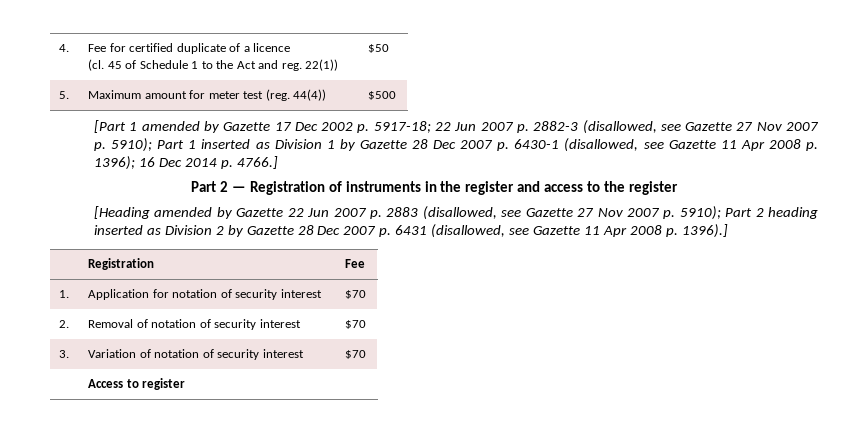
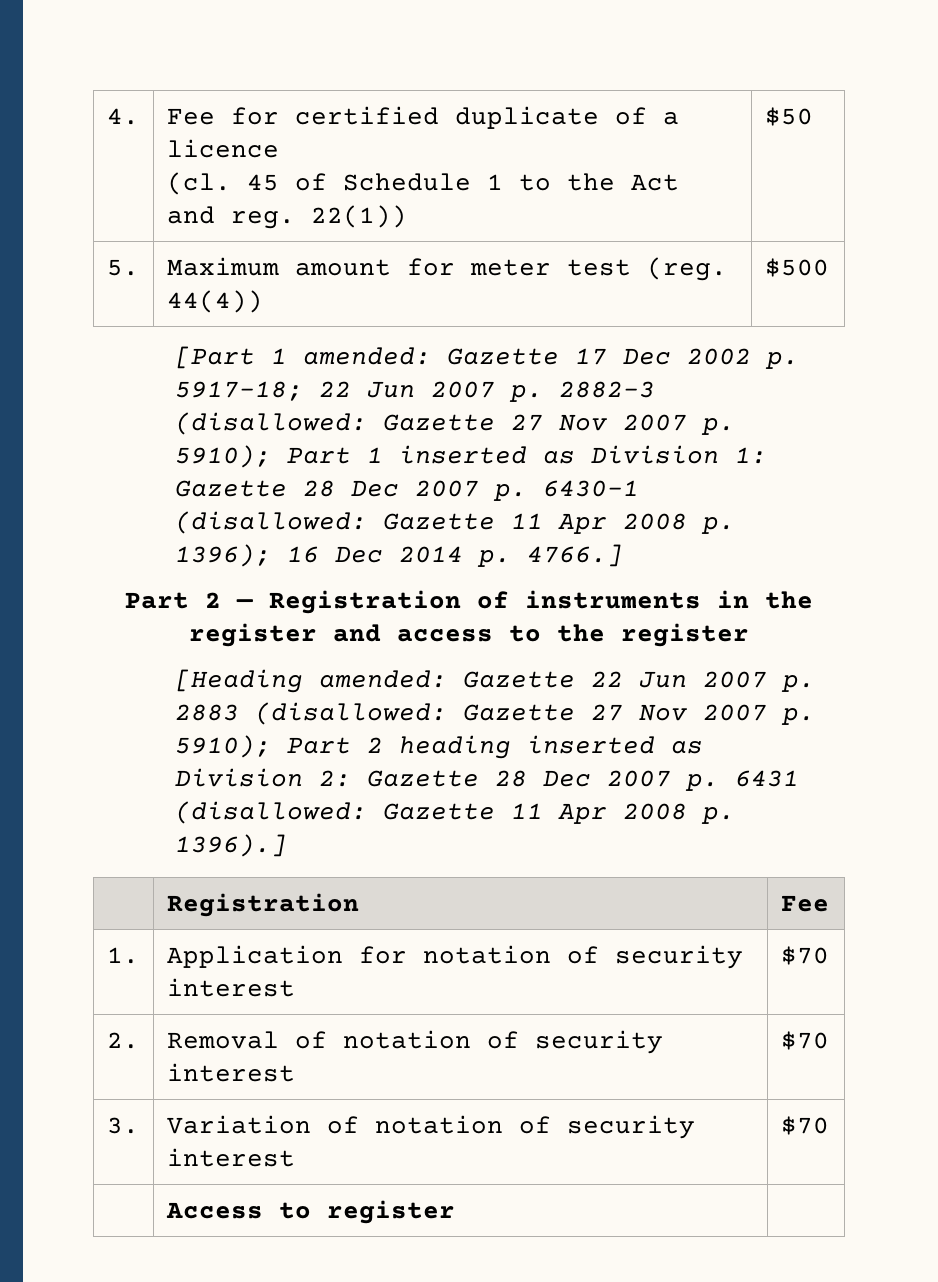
[141,121,220,133] amended by -> [303,347,432,365] amended:
[582,120,681,134] (disallowed, see -> [175,412,368,435] (disallowed:
[326,139,356,151] 1 by -> [735,447,768,464] 1:
[564,138,664,152] (disallowed, see -> [175,511,368,534] (disallowed:
[154,207,233,219] amended by -> [319,670,448,688] amended:
[422,206,522,220] (disallowed, see -> [255,702,448,725] (disallowed:
[215,225,244,237] 2 by -> [319,770,352,787] 2:
[431,224,530,238] (disallowed, see -> [175,801,368,824] (disallowed:

